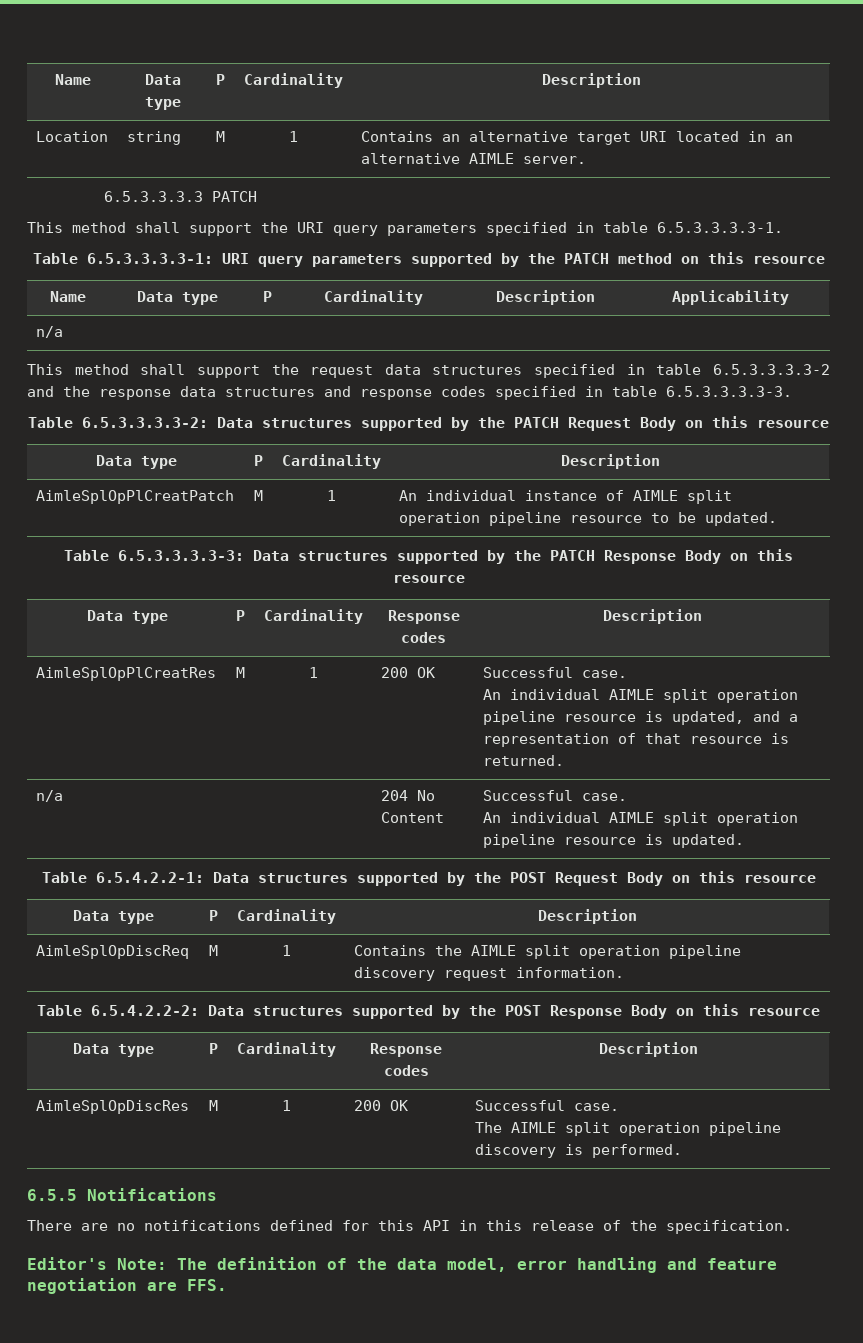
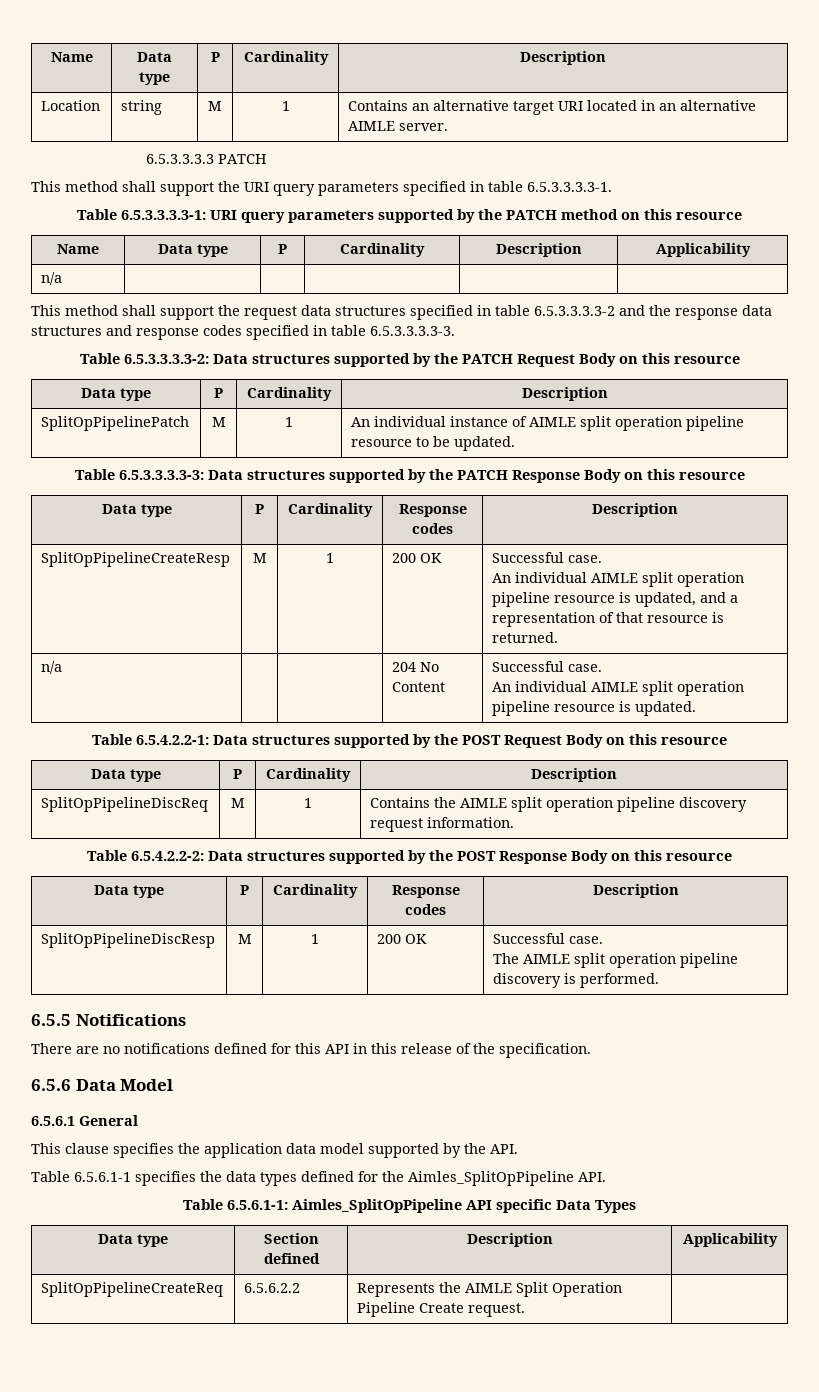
[36,490,235,504] AimleSplOpPlCreatPatch -> [41,416,190,431] SplitOpPipelinePatch
[36,667,217,681] AimleSplOpPlCreatRes -> [41,552,231,567] SplitOpPipelineCreateResp
[36,945,190,959] AimleSplOpDiscReq -> [41,797,209,812] SplitOpPipelineDiscReq
[36,1100,190,1114] AimleSplOpDiscRes -> [41,933,216,948] SplitOpPipelineDiscResp
[27,1257,777,1273] [27,1278,227,1294] Editor's Note: The definition of the data model, error handling and feature negotiation are FFS. -> [31,1079,174,1091] [31,1115,138,1126] [31,1143,518,1158] [31,1171,606,1186] [183,1199,636,1213] [98,1234,168,1247] [263,1233,319,1244] [263,1253,320,1264] [466,1233,553,1247] [682,1233,778,1247] [41,1282,224,1297] [244,1283,301,1293] [357,1282,623,1297] [357,1302,526,1317] 6.5.6 Data Model // 6.5.6.1 General // This clause specifies the application data model supported by the API. // Table 6.5.6.1-1 specifies the data types defined for the Aimles_SplitOpPipeline API. // Table 6.5.6.1-1: Aimles_SplitOpPipeline API specific Data Types // Data type | Section defined | Description | Applicability // SplitOpPipelineCreateReq | 6.5.6.2.2 | Represents the AIMLE Split Operation Pipeline Create request. |

